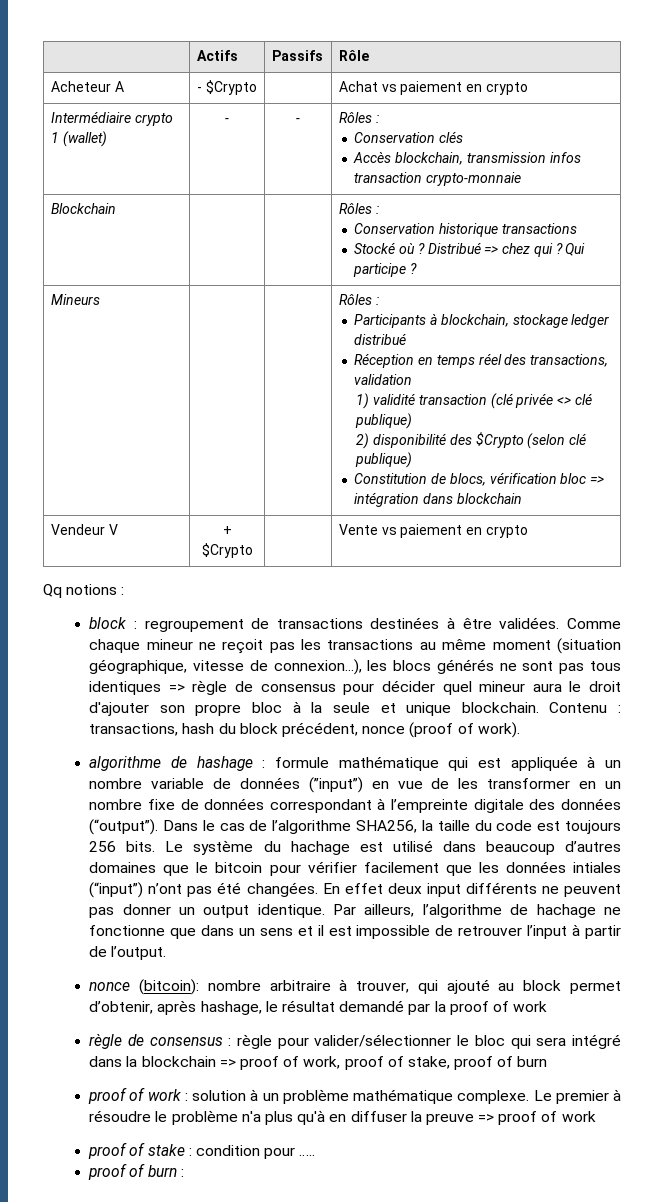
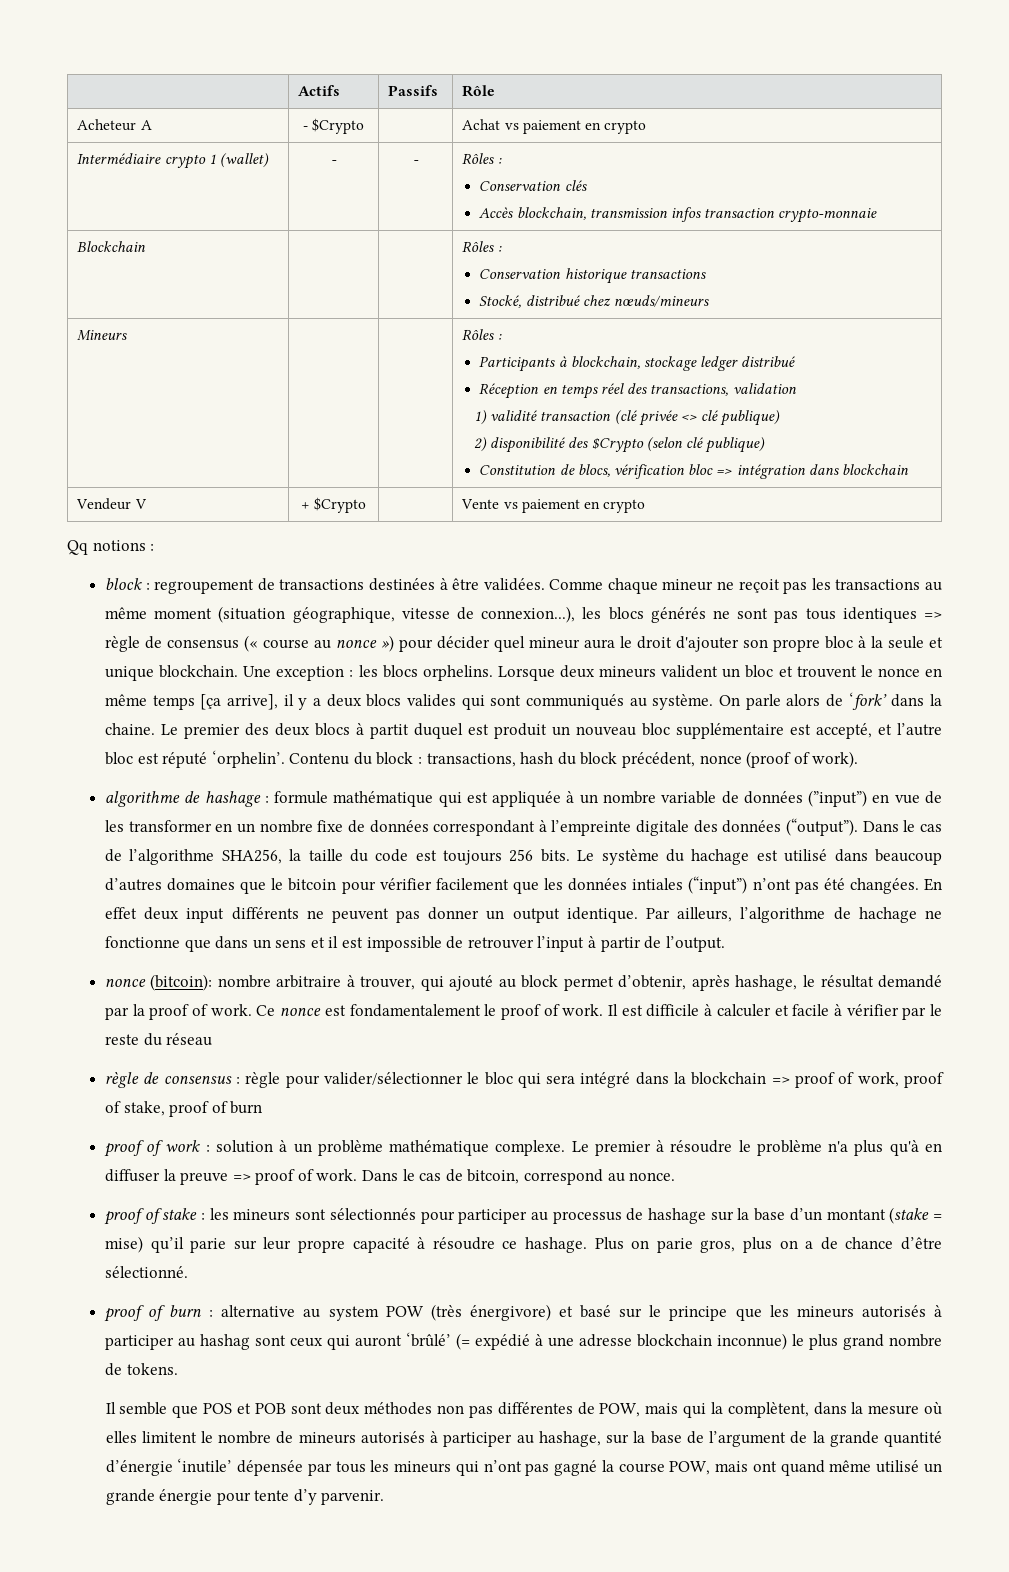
[354,242,586,257] [353,263,418,277] Stocké où ? Distribué => chez qui ? Qui participe ? -> [479,295,709,308] Stocké, distribué chez nœuds/mineurs
(336, 688) none -> [243,635,394,652] (« course au nonce »)
[549,702,608,713] Contenu -> [243,665,942,681] [104,692,943,710] [104,723,942,739] [104,750,414,768] Une exception : les blocs orphelins. Lorsque deux mineurs valident un bloc et trouvent le nonce en même temps [ça arrive], il y a deux blocs valides qui sont communiqués au système. On parle alors de ‘fork’ dans la chaine. Le premier des deux blocs à partit duquel est produit un nouveau bloc supplémentaire est accepté, et l’autre bloc est réputé ‘orphelin’. Contenu du block
[513,1001,548,1012] work -> [210,1004,943,1020] [104,1033,213,1046] work. Ce nonce est fondamentalement le proof of work. Il est difficile à calculer et facile à vérifier par le reste du réseau
[561,1111,596,1122] [88,1142,316,1159] [88,1163,184,1180] work // proof of stake : condition pour ….. // proof of burn : -> [316,1169,676,1185] [103,1207,943,1225] [104,1236,943,1253] [104,1266,188,1278] [103,1304,942,1322] [104,1332,942,1350] [104,1363,178,1376] [105,1401,943,1418] [105,1431,943,1447] [105,1458,942,1476] [105,1489,385,1505] work. Dans le cas de bitcoin, correspond au nonce. // proof of stake : les mineurs sont sélectionnés pour participer au processus de hashage sur la base d’un montant (stake = mise) qu’il parie sur leur propre capacité à résoudre ce hashage. Plus on parie gros, plus on a de chance d’être sélectionné. // proof of burn : alternative au system POW (très énergivore) et basé sur le principe que les mineurs autorisés à participer au hashag sont ceux qui auront ‘brûlé’ (= expédié à une adresse blockchain inconnue) le plus grand nombre de tokens. // Il semble que POS et POB sont deux méthodes non pas différentes de POW, mais qui la complètent, dans la mesure où elles limitent le nombre de mineurs autorisés à participer au hashage, sur la base de l’argument de la grande quantité d’énergie ‘inutile’ dépensée par tous les mineurs qui n’ont pas gagné la course POW, mais ont quand même utilisé un grande énergie pour tente d’y parvenir.

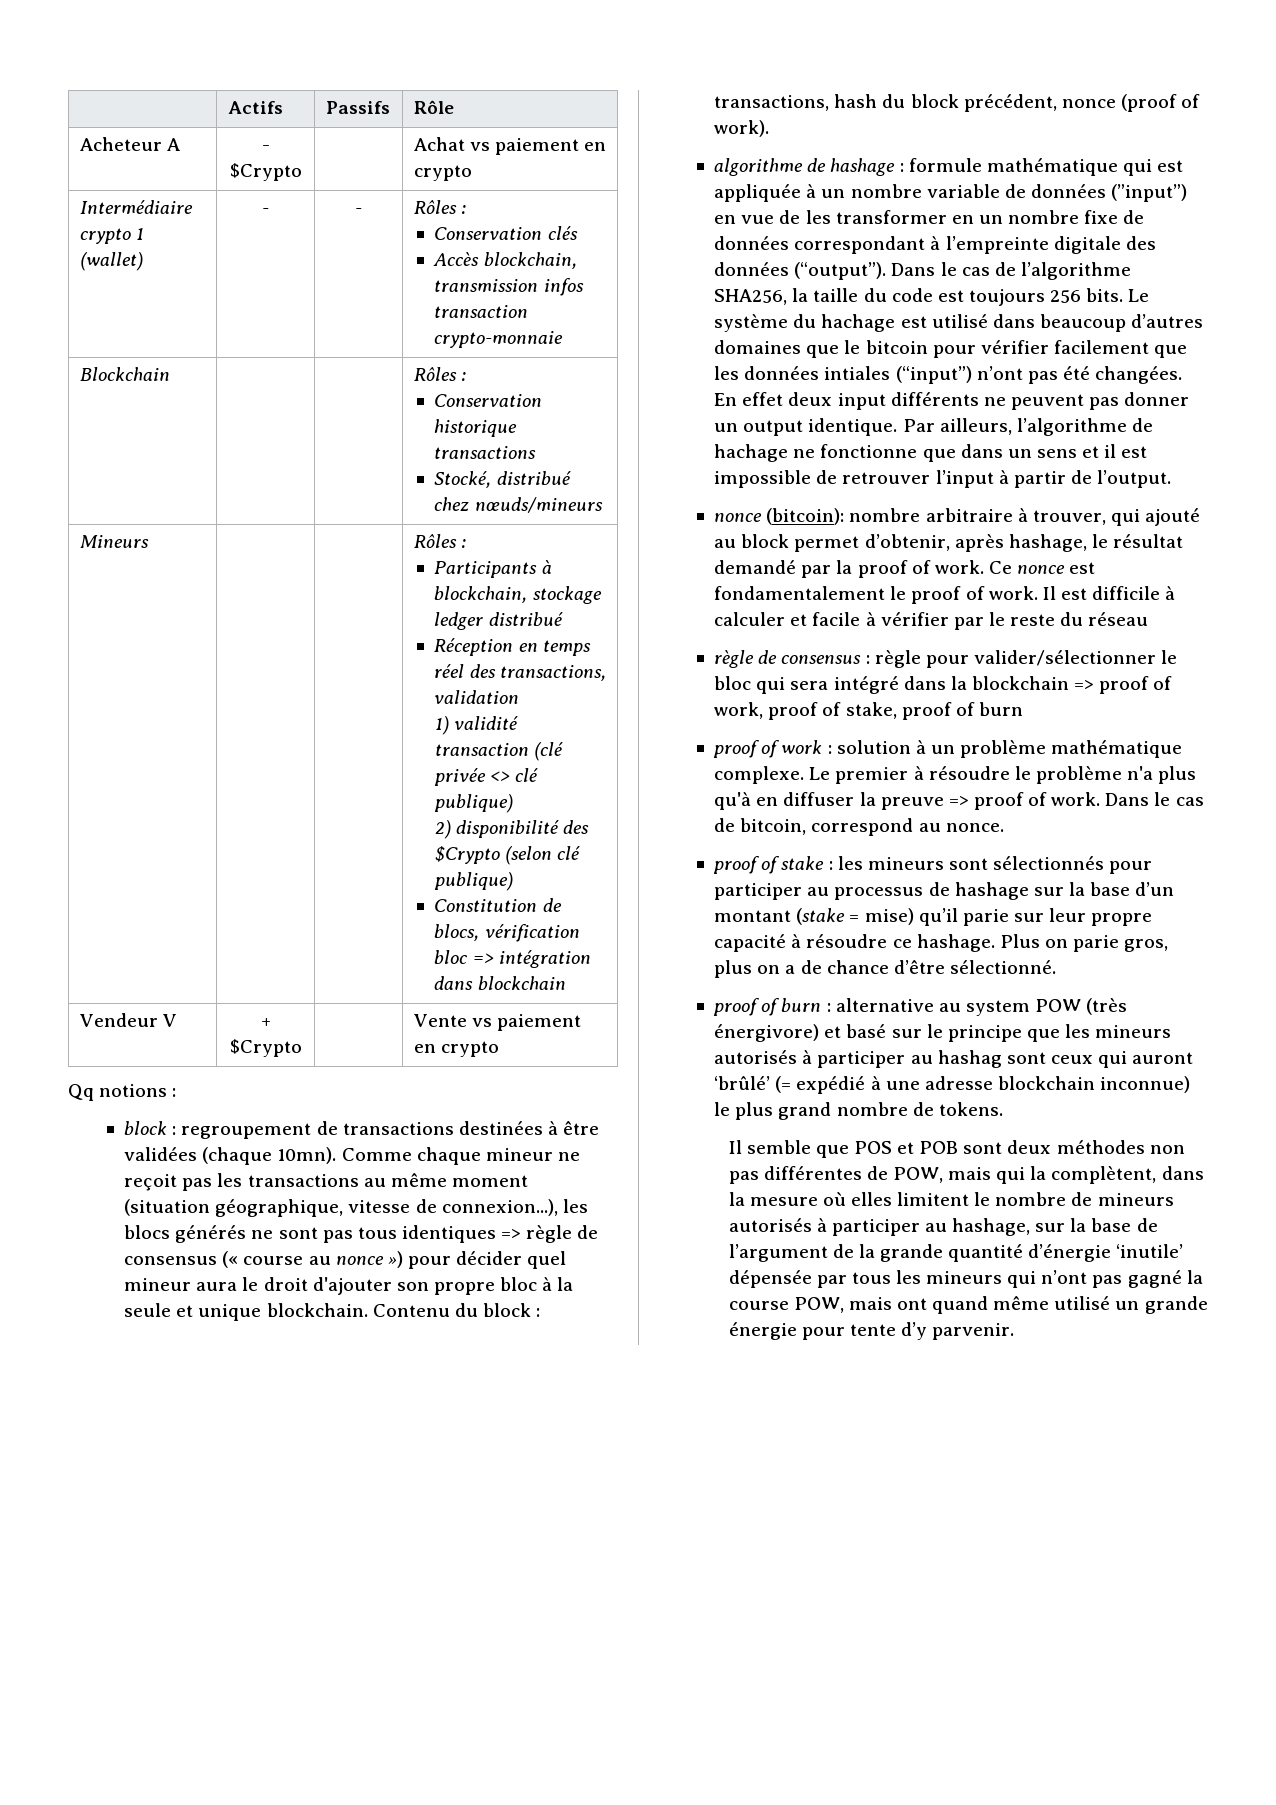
[483,578,545,591] validées. -> [124,1147,337,1165] validées (chaque 10mn).
[243,665,942,681] [104,692,943,710] [104,723,942,739] [104,750,285,768] Une exception : les blocs orphelins. Lorsque deux mineurs valident un bloc et trouvent le nonce en même temps [ça arrive], il y a deux blocs valides qui sont communiqués au système. On parle alors de ‘fork’ dans la chaine. Le premier des deux blocs à partit duquel est produit un nouveau bloc supplémentaire est accepté, et l’autre bloc est réputé ‘orphelin’. -> (368, 1310) none

